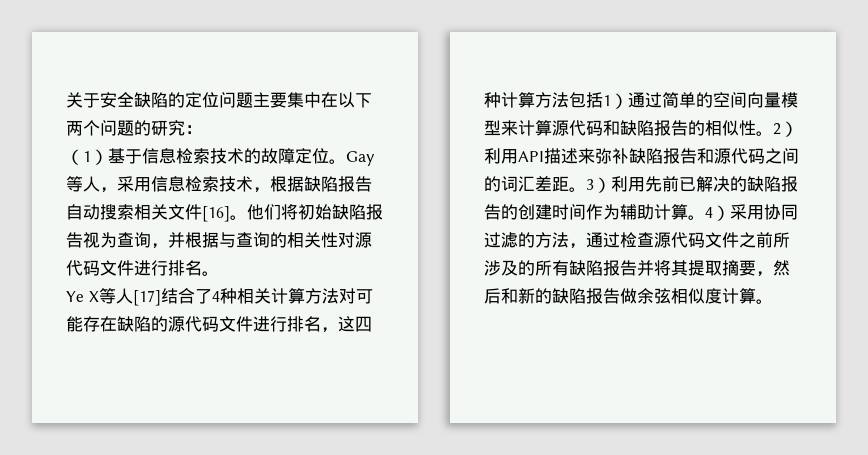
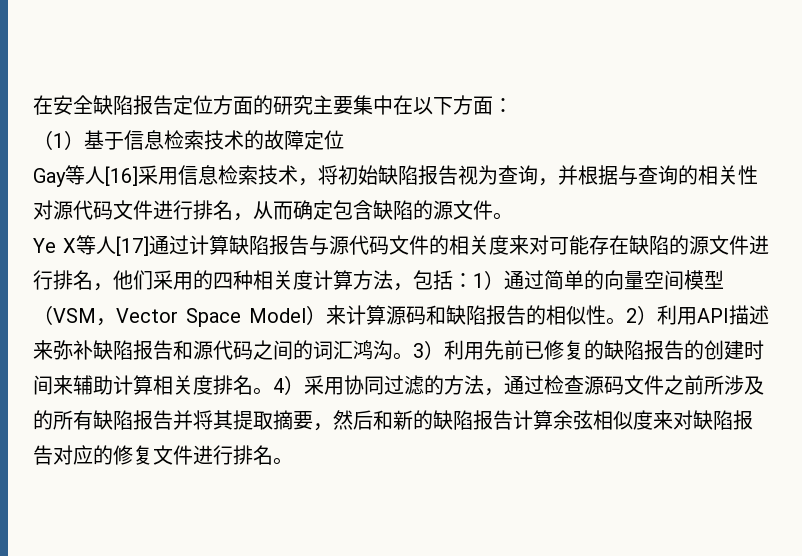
[66,92,100,108] 关于 -> [33,95,53,115] 在
[168,92,372,108] [66,120,185,136] 的定位问题主要集中在以下两个问题的研究 -> [133,95,493,115] 报告定位方面的研究主要集中在以下方面
[329,159,346,164] 。 -> (344, 140) //
[100,187,117,193] ， -> [105,166,138,186] [16]
[270,176,372,192] [66,204,281,222] 根据缺陷报告自动搜索相关文件[16]。他们 -> (318, 182) none
(202, 268) none -> [233,200,493,221] ，从而确定包含缺陷的源文件
[160,288,339,304] 结合了4种相关计算方法 -> [149,235,529,255] 通过计算缺陷报告与源代码文件的相关度来
[185,316,372,333] [484,92,798,109] [484,120,501,136] 代码文件进行排名，这四种计算方法包括1）通过简单的空间向量模型 -> [709,235,769,255] [33,270,724,291] [33,305,327,327] 文件进行排名，他们采用的四种相关度计算方法，包括：1）通过简单的向量空间模型（VSM，Vector Space Model）
[569,120,586,136] 代 -> (407, 315) none
[535,176,569,192] 差距 -> [353,340,393,360] 鸿沟
[696,176,730,192] 解决 -> [544,340,584,360] 修复
[586,204,620,220] 作为 -> [53,375,73,395] 来
(688, 212) none -> [153,375,253,395] 相关度排名
[671,232,688,248] 代 -> (604, 385) none
[620,288,637,304] 做 -> [513,410,553,430] 计算
[722,288,756,304] 计算 -> [653,410,753,430] [33,445,273,465] 来对缺陷报告对应的修复文件进行排名

